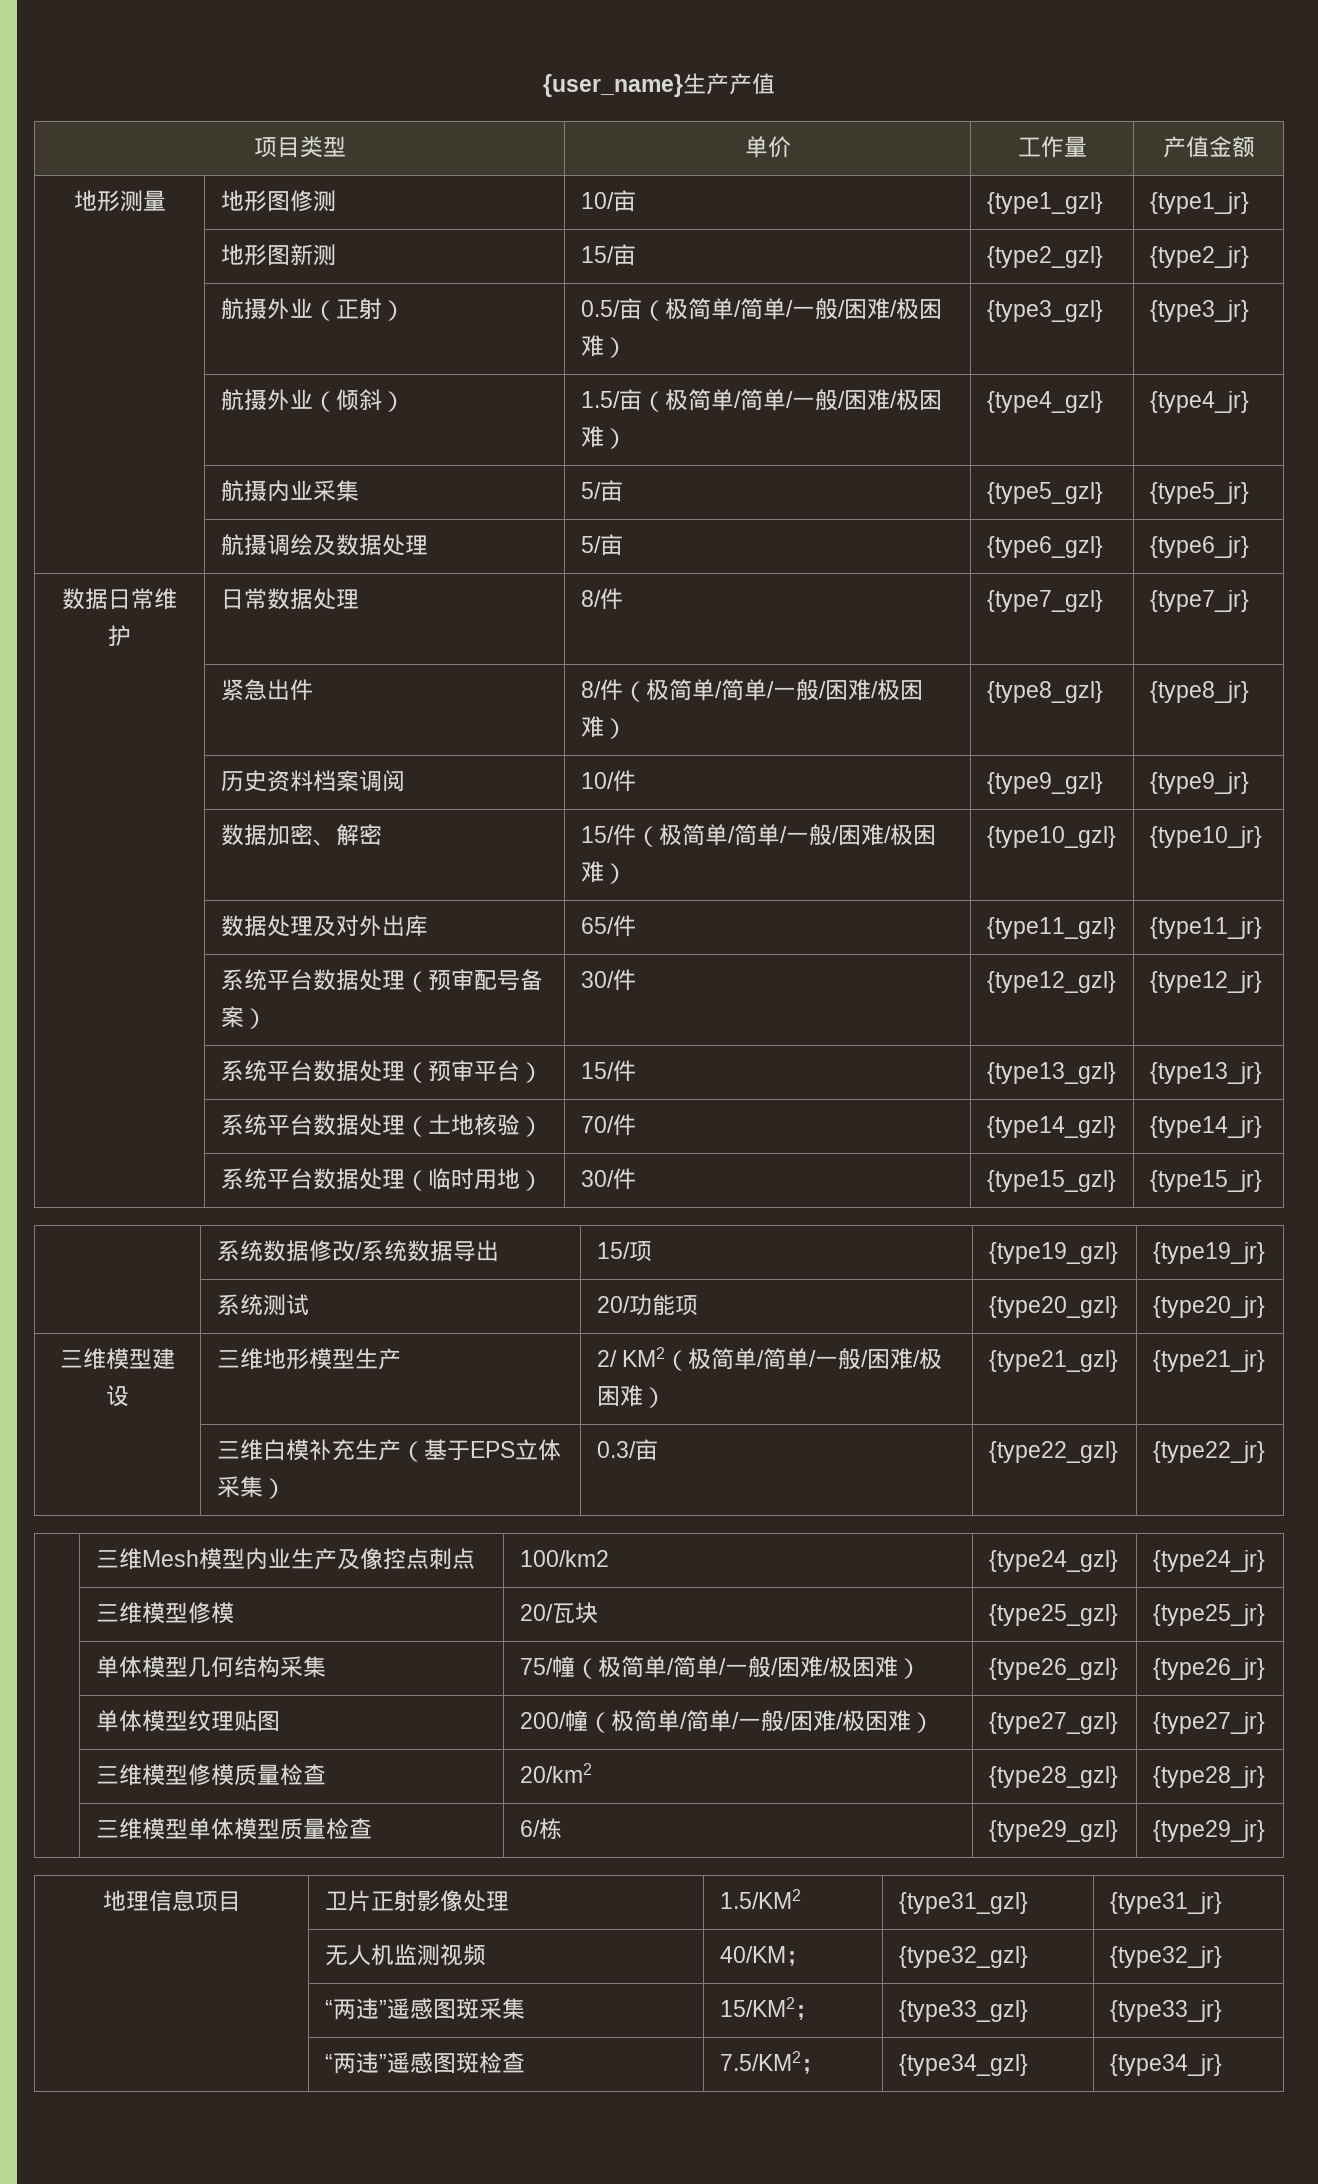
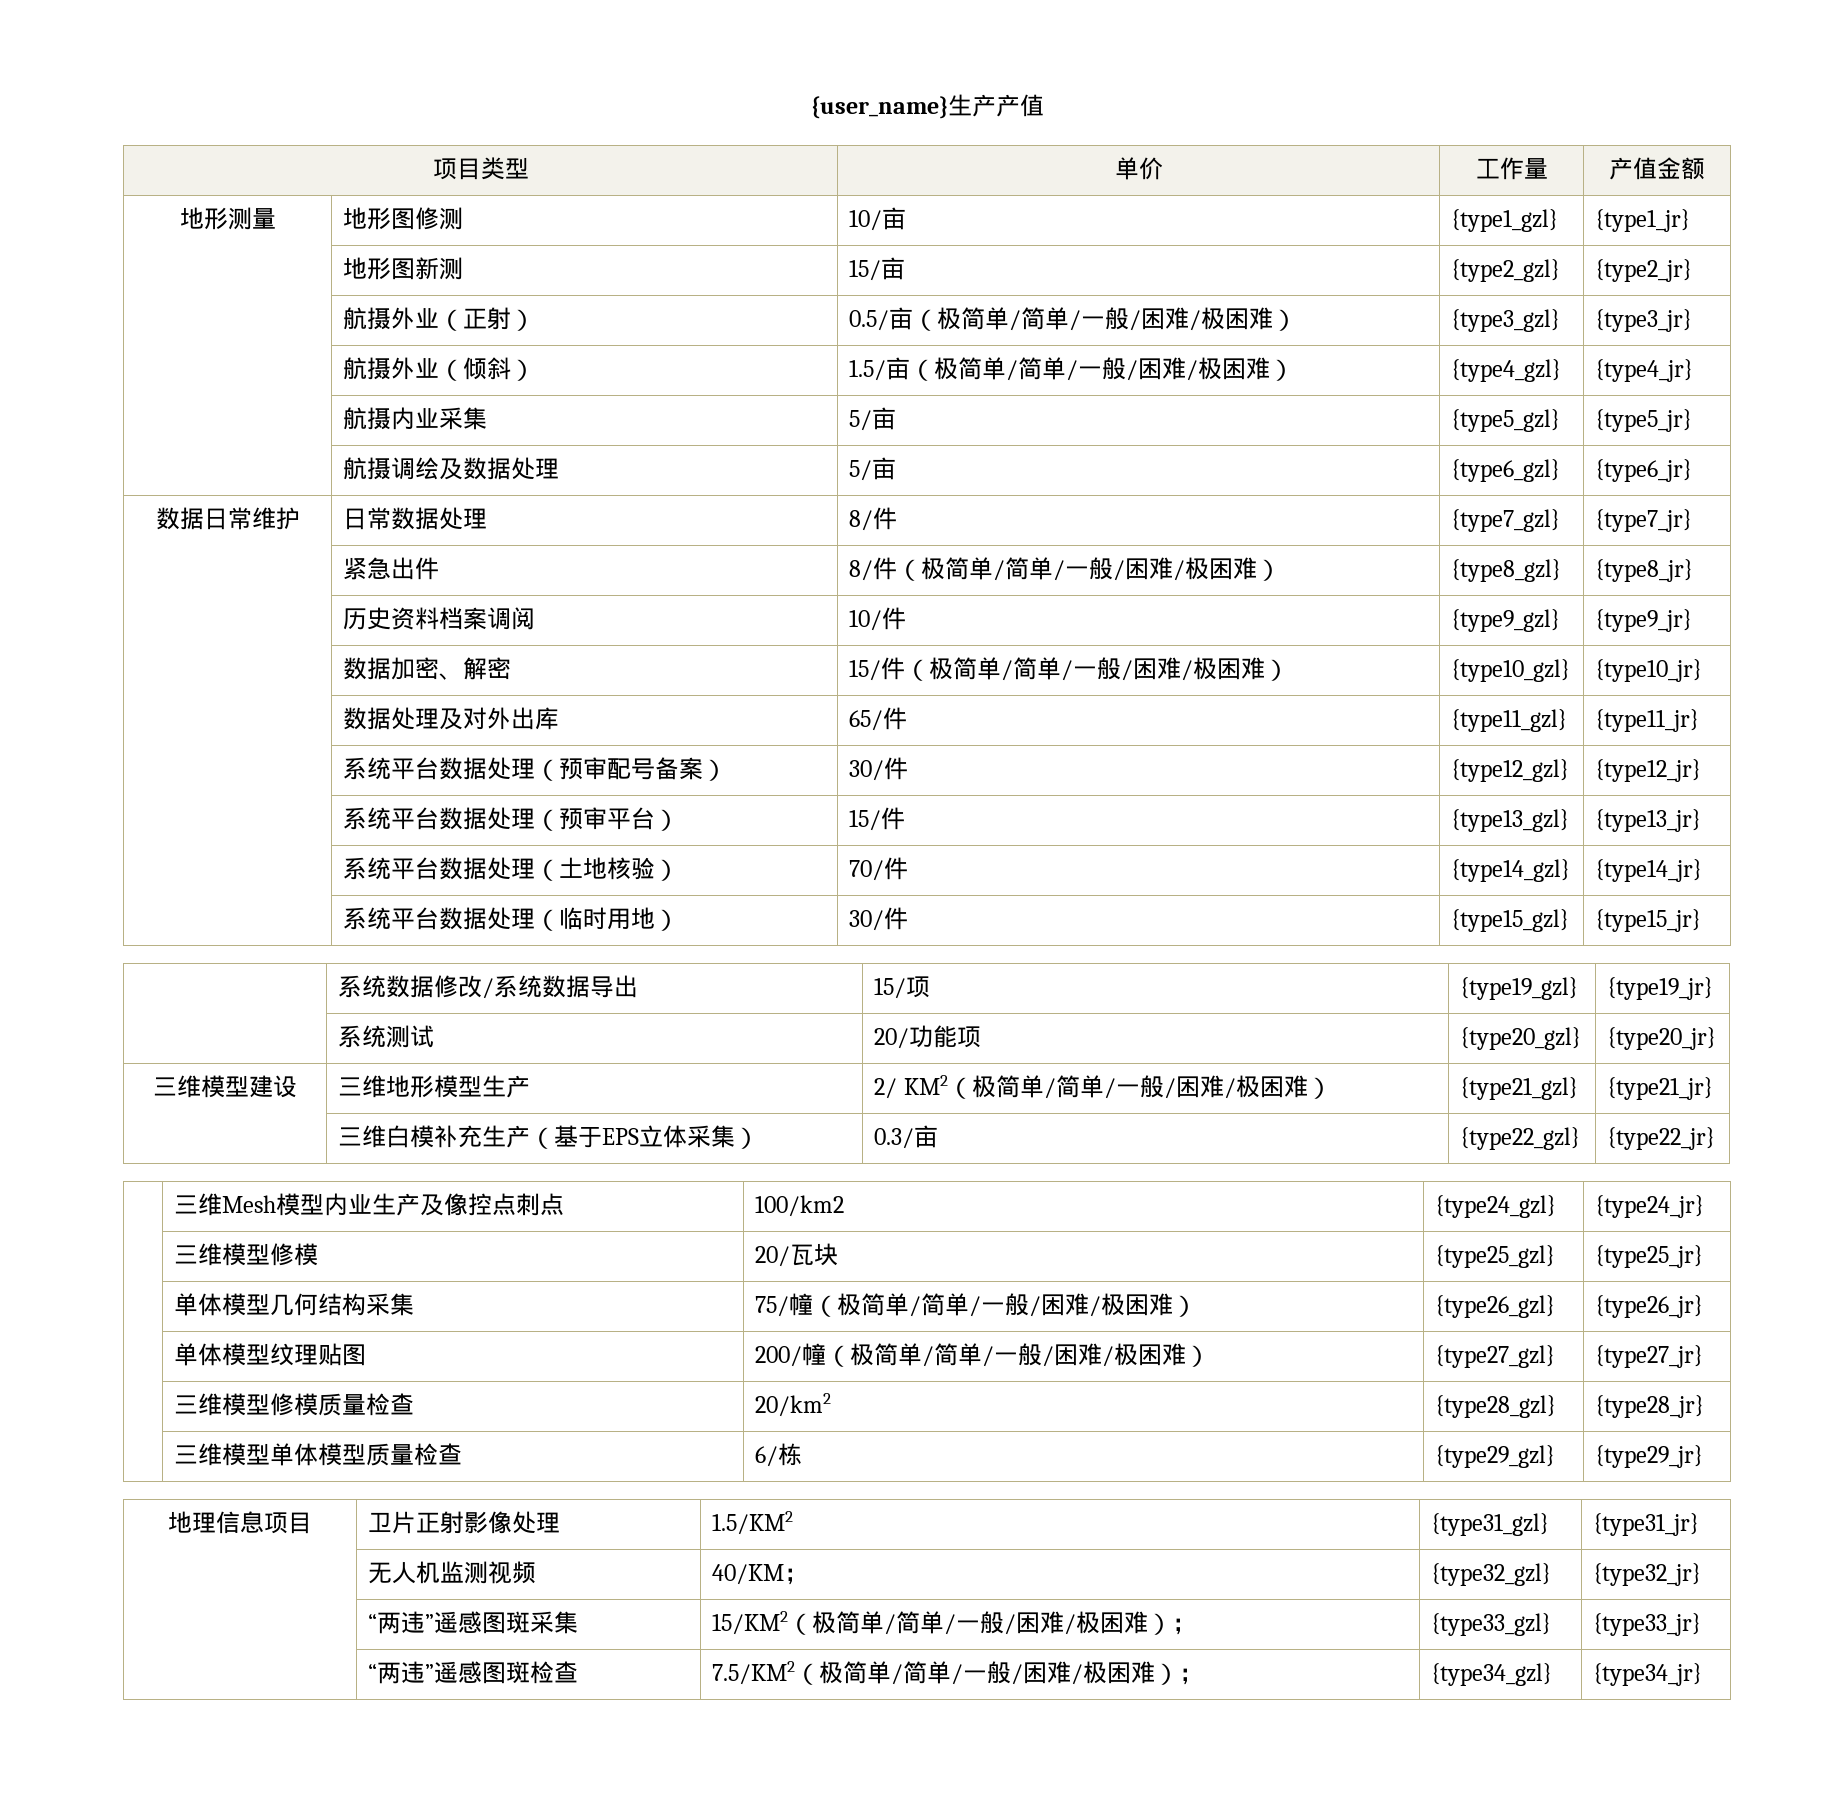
(795, 2007) none -> [788,1611,1173,1635] （极简单/简单/一般/困难/极困难）
(801, 2061) none -> [795,1661,1180,1685] （极简单/简单/一般/困难/极困难）

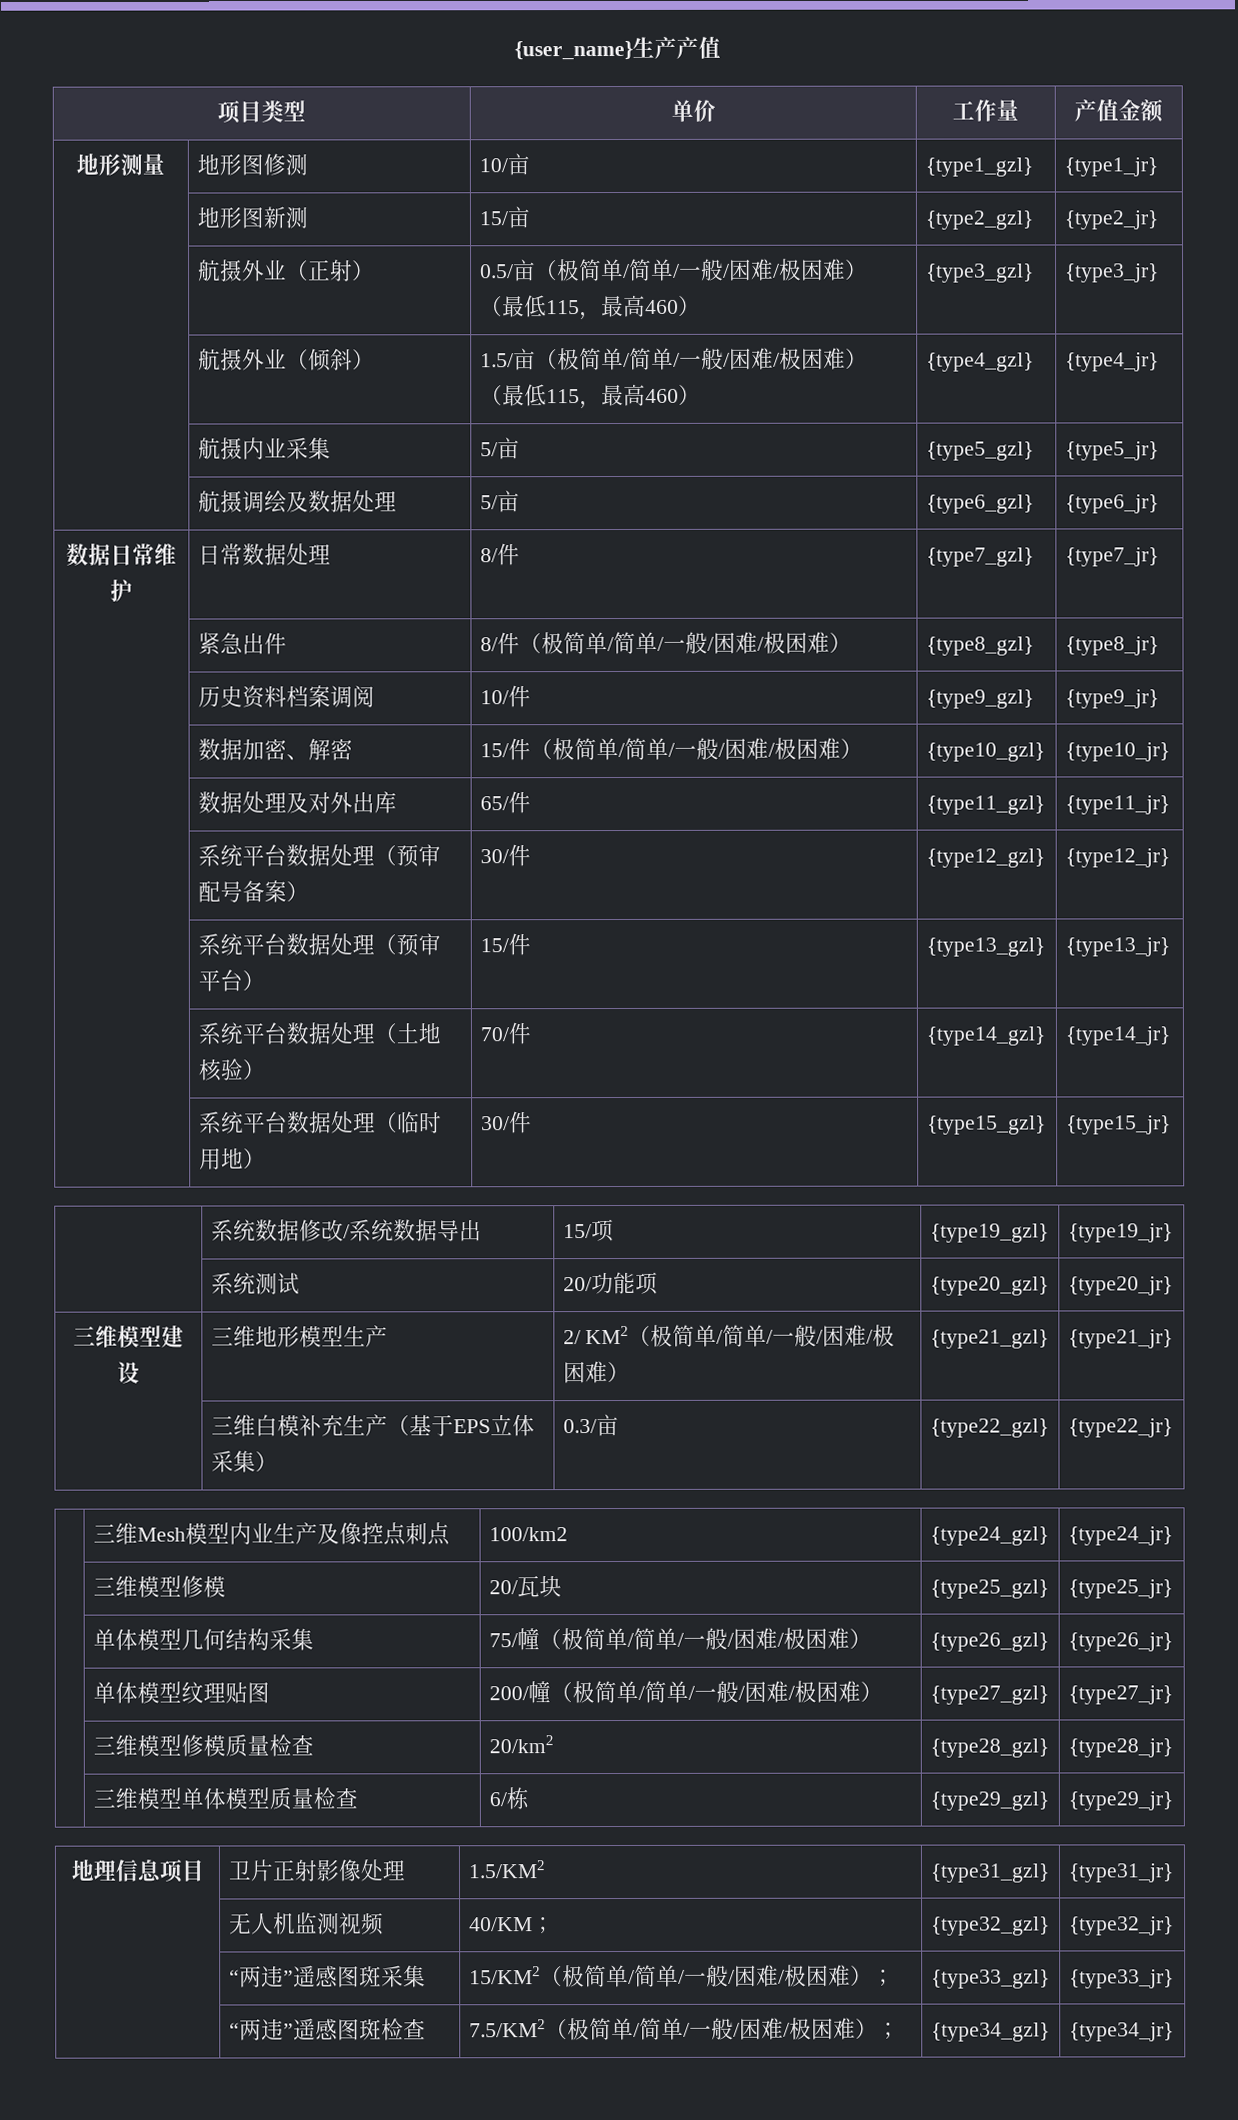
(1298, 320) none -> [479,294,701,321] （最低115，最高460）
(1295, 370) none -> [479,383,701,410] （最低115，最高460）

